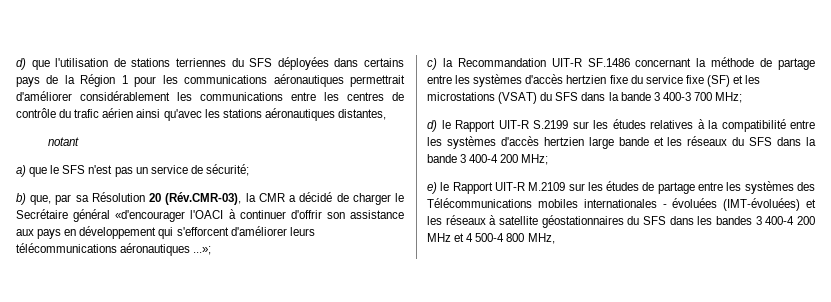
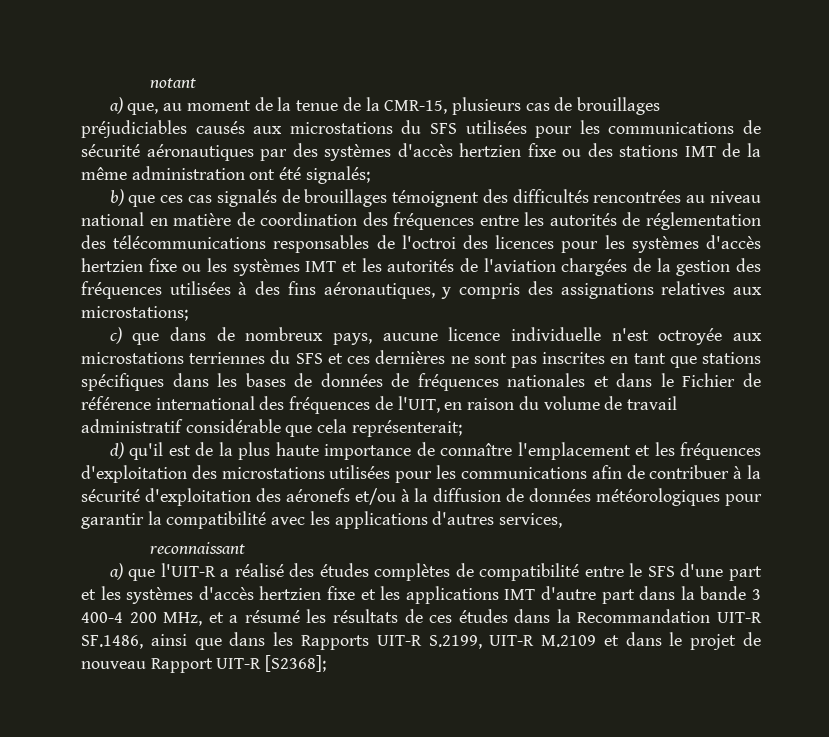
[16,57,404,70] [16,74,406,87] [16,91,404,101] [16,108,386,121] [48,137,80,146] [16,164,249,177] [16,192,404,205] [16,209,404,222] [16,226,315,239] [16,243,212,256] [427,57,815,70] [427,74,761,87] [427,92,743,104] [427,119,815,132] [427,136,773,149] d) que l'utilisation de stations terriennes du SFS déployées dans certains pays de la Région 1 pour les communications aéronautiques permettrait d'améliorer considérablement les communications entre les centres de contrôle du trafic aérien ainsi qu'avec les stations aéronautiques distantes, // notant // a) que le SFS n'est pas un service de sécurité; // b) que, par sa Résolution 20 (Rév.CMR-03), la CMR a décidé de charger le Secrétaire général «d'encourager l'OACI à continuer d'offrir son assistance aux pays en développement qui s'efforcent d'améliorer leurs télécommunications aéronautiques ...»; // c) la Recommandation UIT-R SF.1486 concernant la méthode de partage entre les systèmes d'accès hertzien fixe du service fixe (SF) et les microstations (VSAT) du SFS dans la bande 3 400-3 700 MHz; // d) le Rapport UIT-R S.2199 sur les études relatives à la compatibilité entre les systèmes d'accès hertzien large bande et les réseaux du SFS -> [150,78,197,88] [109,97,661,115] [81,120,762,138] [81,143,762,161] [81,166,370,184] [109,189,762,207] [81,212,761,230] [81,235,761,253] [81,258,761,276] [81,281,763,299] [81,306,188,321] [109,327,762,345] [81,350,761,368] [81,373,762,391] [81,396,677,414] [81,419,462,437] [109,442,761,460] [81,465,762,483] [81,488,763,506] [81,511,563,529] [150,542,246,554] [109,563,763,581] [81,586,635,604] notant // a) que, au moment de la tenue de la CMR-15, plusieurs cas de brouillages préjudiciables causés aux microstations du SFS utilisées pour les communications de sécurité aéronautiques par des systèmes d'accès hertzien fixe ou des stations IMT de la même administration ont été signalés; // b) que ces cas signalés de brouillages témoignent des difficultés rencontrées au niveau national en matière de coordination des fréquences entre les autorités de réglementation des télécommunications responsables de l'octroi des licences pour les systèmes d'accès hertzien fixe ou les systèmes IMT et les autorités de l'aviation chargées de la gestion des fréquences utilisées à des fins aéronautiques, y compris des assignations relatives aux microstations; // c) que dans de nombreux pays, aucune licence individuelle n'est octroyée aux microstations terriennes du SFS et ces dernières ne sont pas inscrites en tant que stations spécifiques dans les bases de données de fréquences nationales et dans le Fichier de référence international des fréquences de l'UIT, en raison du volume de travail administratif considérable que cela représenterait; // d) qu'il est de la plus haute importance de connaître l'emplacement et les fréquences d'exploitation des microstations utilisées pour les communications afin de contribuer à la sécurité d'exploitation des aéronefs et/ou à la diffusion de données météorologiques pour garantir la compatibilité avec les applications d'autres services, // reconnaissant // a) que l'UIT-R a réalisé des études complètes de compatibilité entre le SFS d'une part et les systèmes d'accès hertzien fixe et les applications IMT d'autre part
[521,154,549,165] [427,181,816,194] [427,198,816,211] [427,215,815,228] [427,233,555,244] MHz; // e) le Rapport UIT-R M.2109 sur les études de partage entre les systèmes des Télécommunications mobiles internationales - évoluées (IMT-évoluées) et les réseaux à satellite géostationnaires du SFS dans les bandes 3 400-4 200 MHz et 4 500-4 800 MHz, -> [163,609,762,626] [81,632,762,650] [81,655,327,673] MHz, et a résumé les résultats de ces études dans la Recommandation UIT-R SF.1486, ainsi que dans les Rapports UIT-R S.2199, UIT-R M.2109 et dans le projet de nouveau Rapport UIT-R [S2368];

